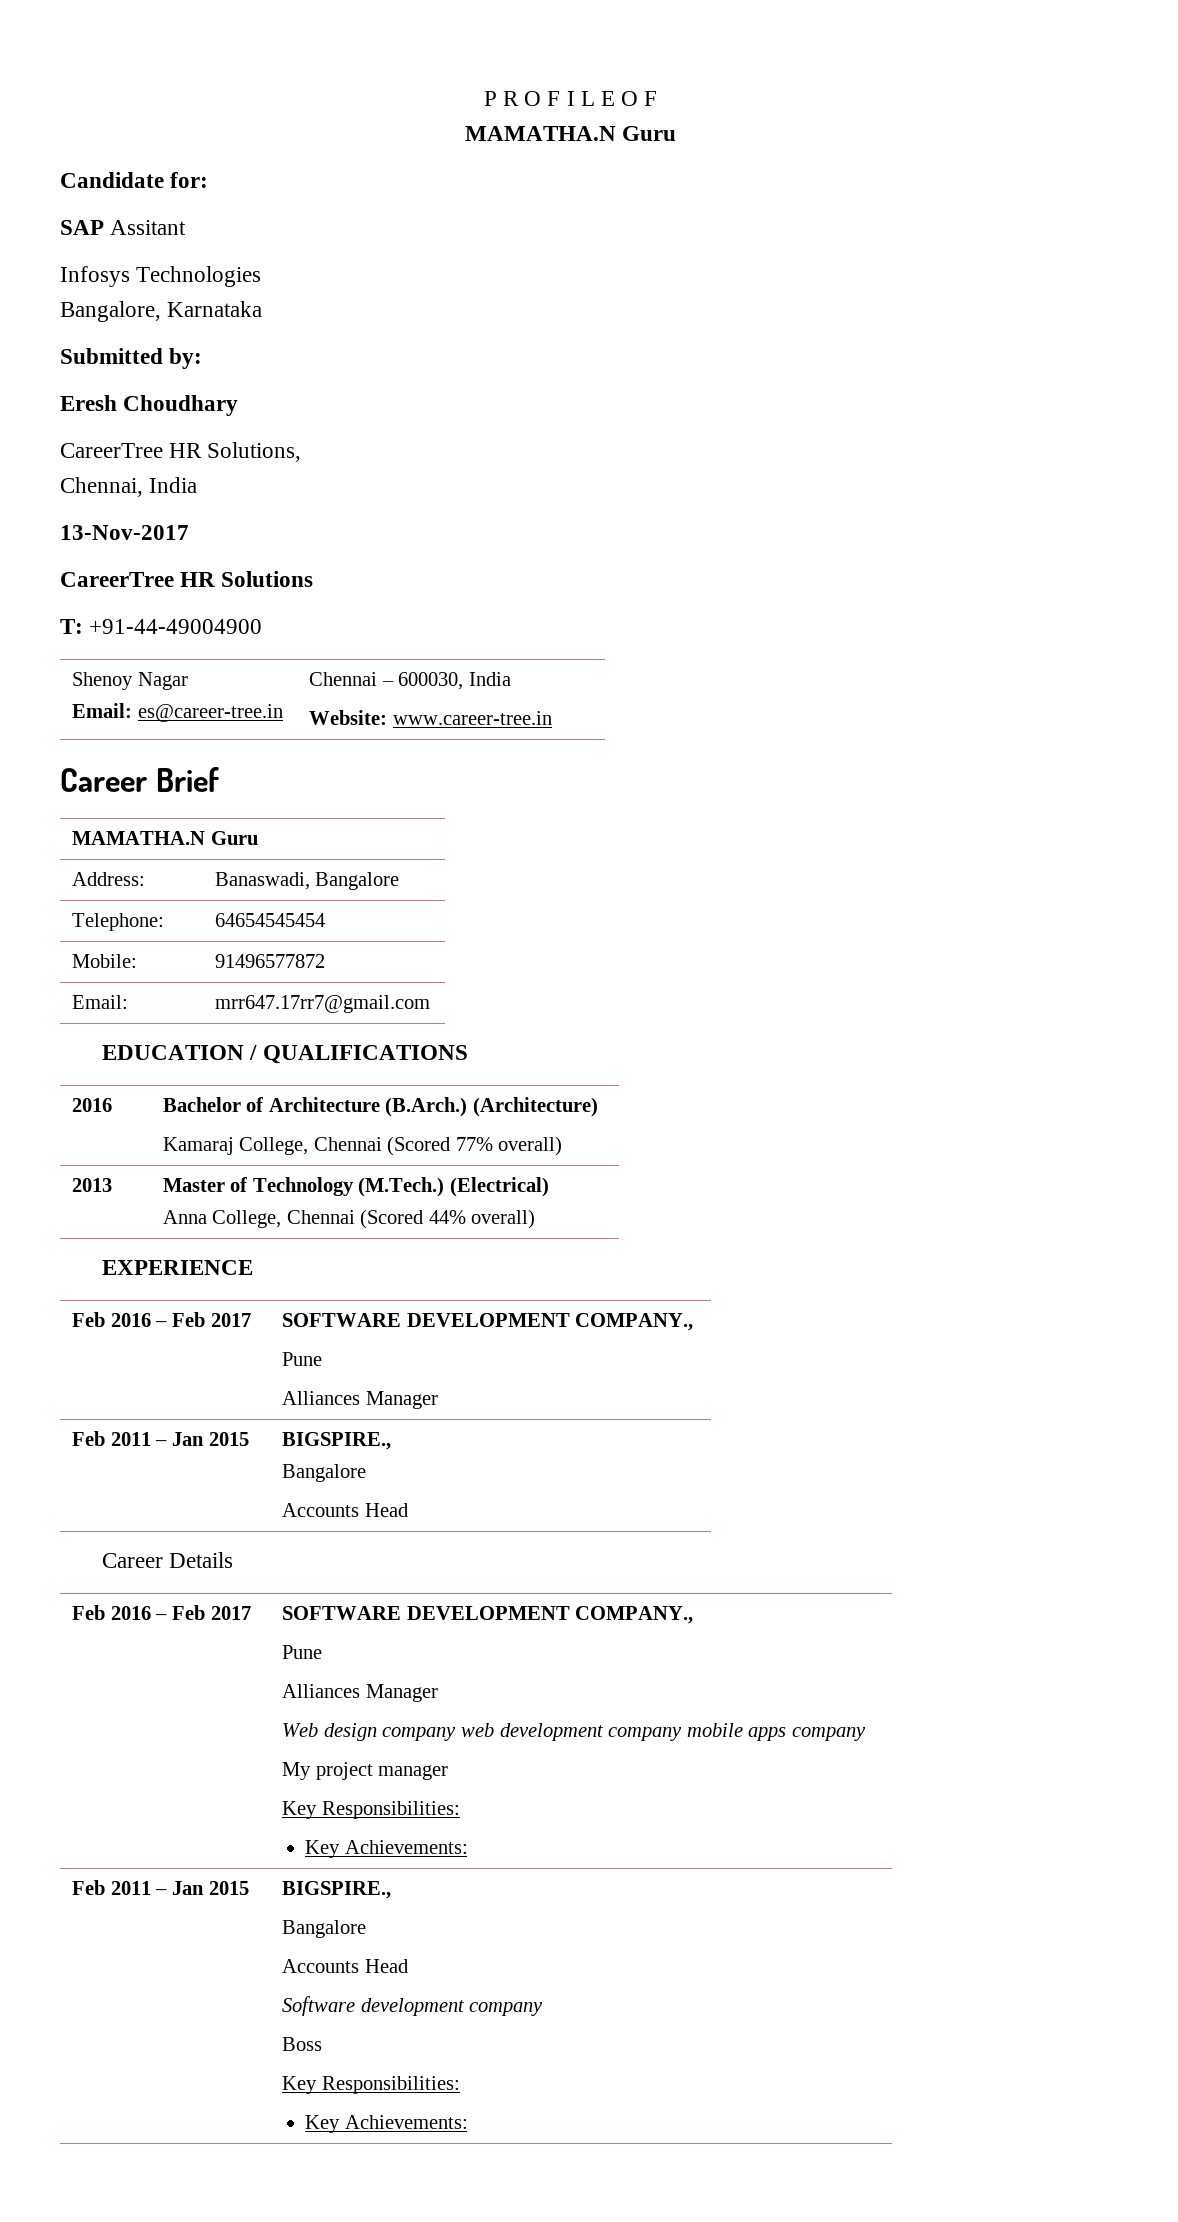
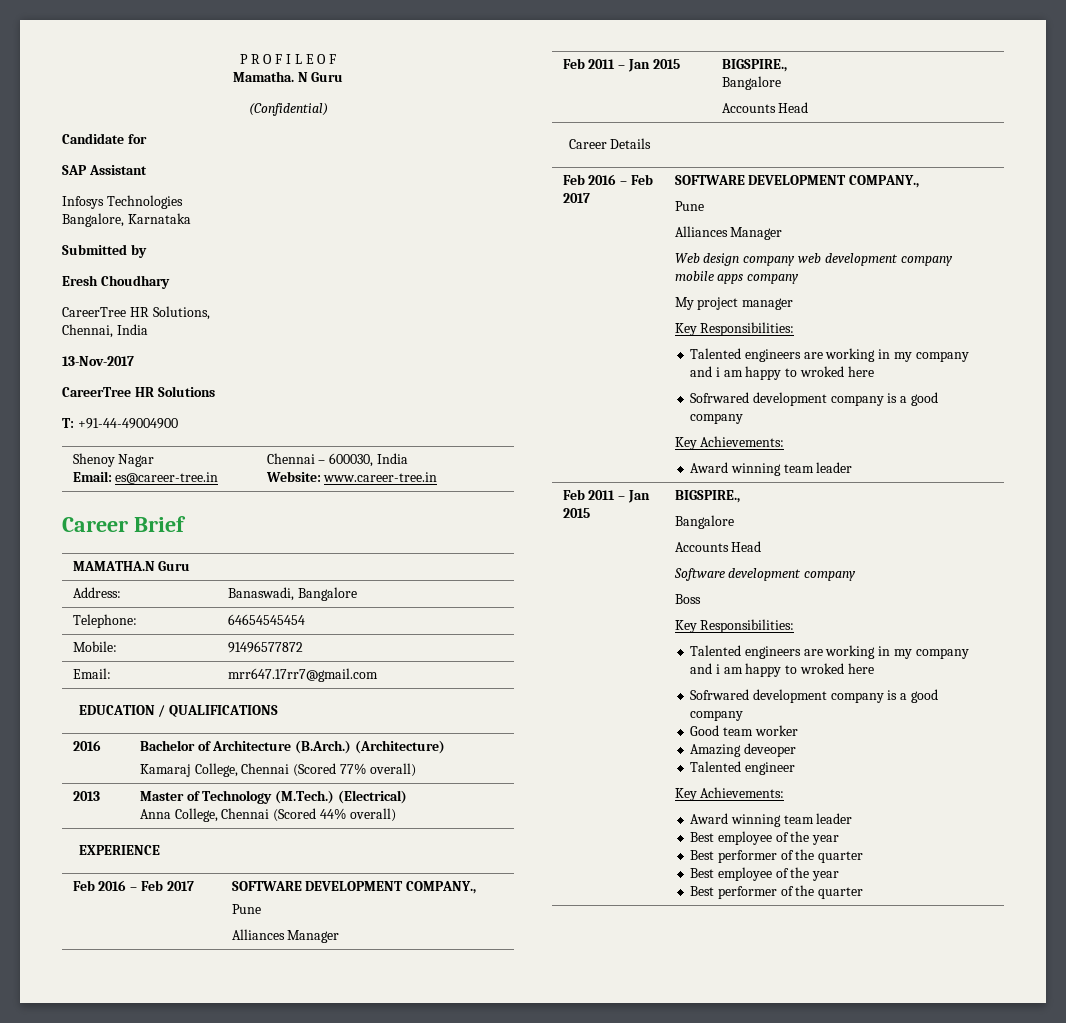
[464,126,677,141] MAMATHA.N Guru -> [232,71,344,82] [248,103,328,116] Mamatha. N Guru // (Confidential)
[170,172,209,188] for: -> [127,134,147,144] for
[110,220,187,235] Assitant -> [88,165,147,175] Assistant
[169,348,203,369] by: -> [130,244,147,258] by
[304,1840,468,1858] Key Achievements: -> [690,348,969,362] [690,366,874,380] [690,392,939,406] [690,413,744,424] [674,436,785,450] [690,462,853,476] Talented engineers are working in my company and i am happy to wroked here // Sofrwared development company is a good company // Key Achievements: // Award winning team leader
[304,2115,468,2133] Key Achievements: -> [690,645,969,659] [690,663,874,677] [690,689,939,703] [690,710,744,721] [690,725,798,736] [690,743,796,757] [690,761,795,775] [674,787,785,801] [690,813,853,827] [690,831,840,845] [690,849,864,863] [690,867,840,881] [690,885,864,899] Talented engineers are working in my company and i am happy to wroked here // Sofrwared development company is a good company // Good team worker // Amazing deveoper // Talented engineer // Key Achievements: // Award winning team leader // Best employee of the year // Best performer of the quarter // Best employee of the year // Best performer of the quarter

